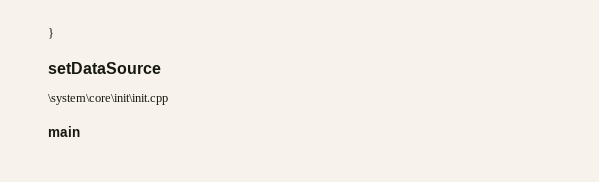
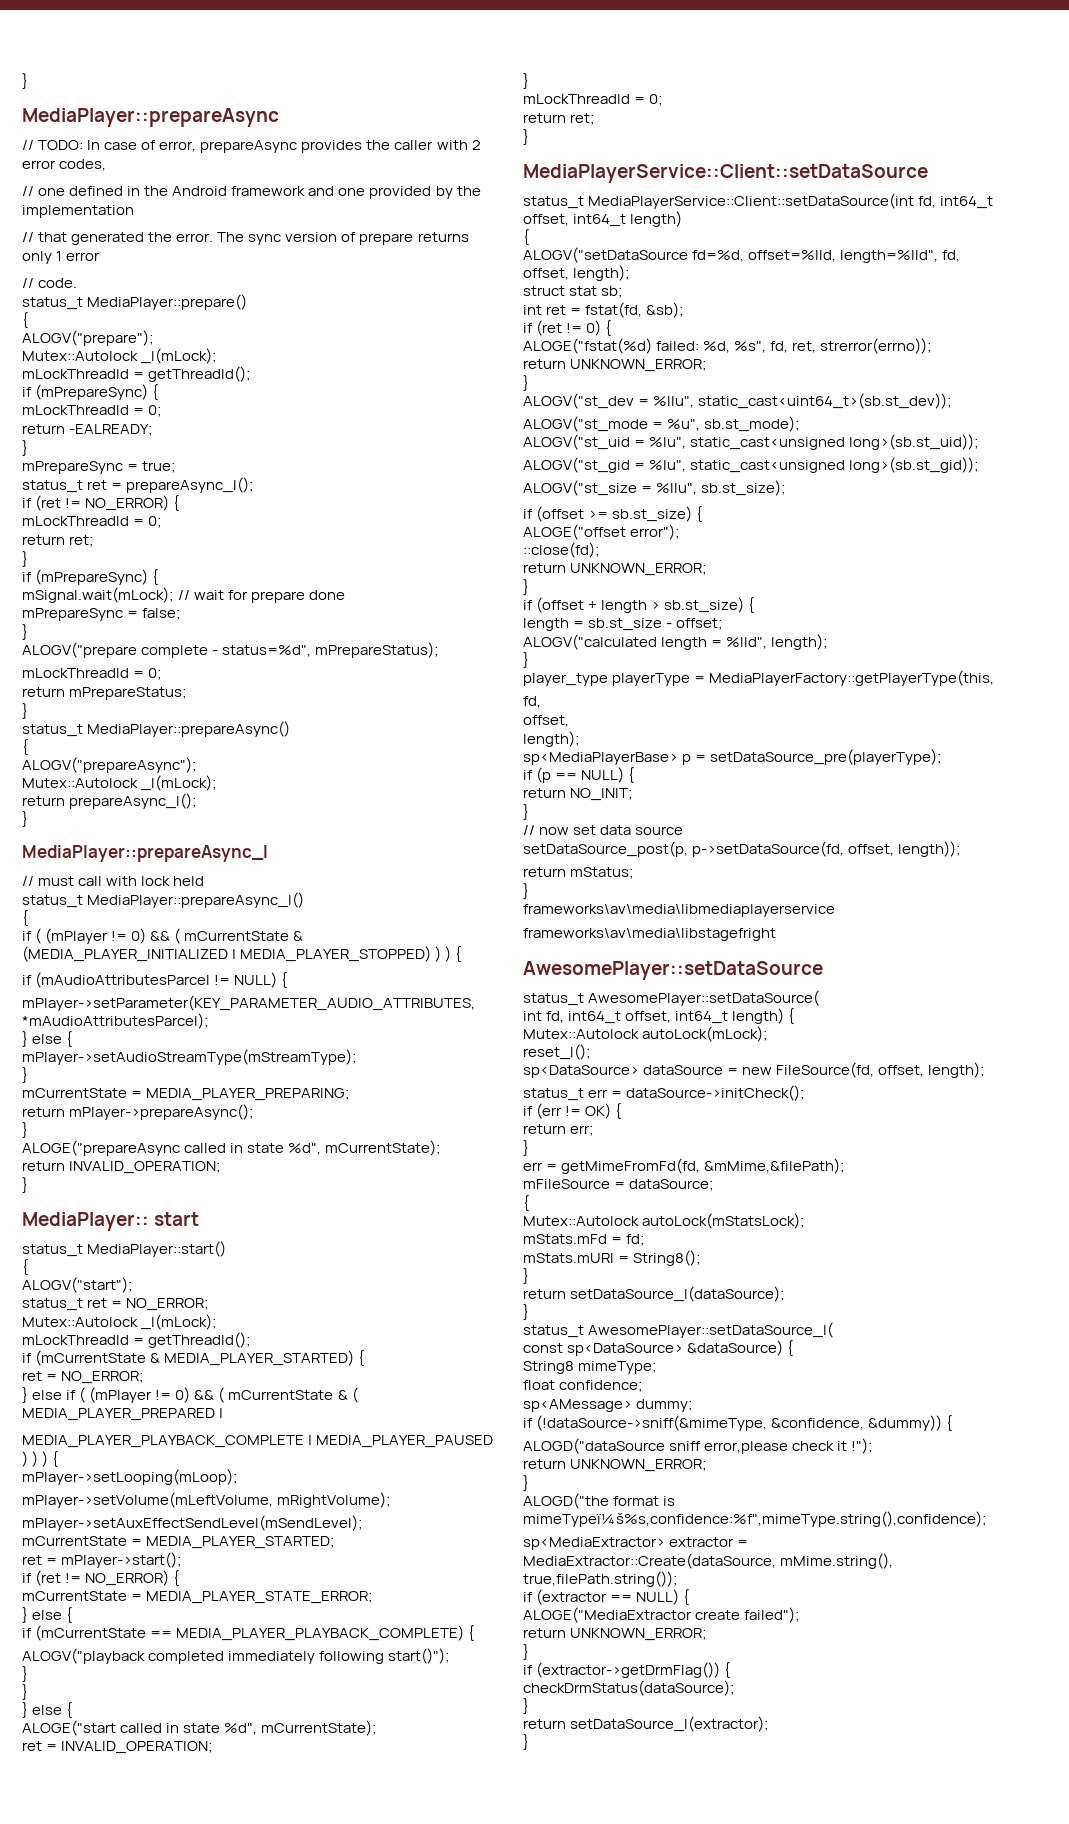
[48,28,54,39] [48,62,161,74] [48,94,168,105] [48,126,80,137] } // setDataSource // \system\core\init\init.cpp // main -> [22,73,28,89] [22,108,279,127] [22,140,481,153] [22,159,107,171] [22,186,481,199] [22,205,134,218] [22,232,469,245] [22,251,101,264] [22,278,78,288] [22,294,248,310] [22,312,28,328] [22,330,154,346] [22,348,218,364] [22,366,252,382] [22,384,159,400] [22,405,163,417] [22,424,154,436] [22,440,28,456] [22,461,177,474] [22,477,255,493] [22,495,180,511] [22,516,163,528] [22,535,95,547] [22,551,28,567] [22,569,159,585] [22,587,346,603] [22,608,182,621] [22,624,28,640] [22,642,440,658] [22,668,163,680] [22,687,188,700] [22,703,28,719] [22,721,291,737] [22,739,28,755] [22,757,197,773] [22,775,218,791] [22,793,198,809] [22,811,28,827] [22,845,268,862] [22,876,205,886] [22,892,305,908] [22,910,28,926] [22,928,304,944] [22,946,462,962] [22,972,288,988] [22,995,475,1011] [22,1013,209,1029] [22,1031,73,1047] [22,1049,357,1065] [22,1067,28,1083] [22,1088,351,1101] [22,1104,255,1120] [22,1122,28,1138] [22,1140,442,1156] [22,1161,222,1174] [22,1177,28,1193] [22,1212,200,1231] [22,1241,227,1257] [22,1259,28,1275] [22,1277,133,1293] [22,1298,210,1311] [22,1314,218,1330] [22,1332,252,1348] [22,1350,365,1366] [22,1371,145,1384] [22,1387,358,1403] [22,1408,224,1421] [22,1435,494,1448] [22,1451,59,1467] [22,1469,238,1485] [22,1492,392,1508] [22,1515,363,1531] [22,1536,336,1549] [22,1552,183,1568] [22,1570,180,1586] [22,1591,374,1604] [22,1607,73,1623] [22,1625,475,1641] [22,1648,451,1664] [22,1666,28,1682] [22,1684,28,1700] [22,1702,73,1718] [22,1720,378,1736] [22,1741,214,1754] [523,73,529,89] [523,94,664,106] [523,113,596,125] [523,129,529,145] [523,164,928,183] [523,193,994,209] [523,211,683,227] [523,229,529,245] [523,247,961,263] [523,265,631,281] [523,286,624,298] [523,302,685,318] [523,320,612,336] [523,338,933,354] [523,359,708,372] [523,375,529,391] [523,393,953,409] [523,416,801,432] [523,434,980,450] [523,457,980,473] [523,480,787,496] [523,506,703,522] [523,524,681,540] [523,542,600,558] [523,563,708,576] [523,579,529,595] [523,597,755,613] [523,618,724,631] [523,634,829,650] [523,652,529,668] [523,670,995,686] [523,696,541,708] [523,715,569,727] [523,731,580,747] [523,749,943,765] [523,767,635,783] [523,788,634,801] [523,804,529,820] [523,825,684,835] [523,841,962,857] [523,867,635,879] [523,883,529,899] [523,904,835,917] [523,928,776,941] [523,961,823,980] [523,990,820,1006] [523,1008,795,1024] [523,1026,769,1042] [523,1044,591,1060] [523,1062,986,1078] [523,1085,806,1101] [523,1103,622,1119] [523,1124,595,1136] [523,1140,529,1156] [523,1158,846,1174] [523,1179,715,1191] [523,1195,529,1211] [523,1213,806,1229] [523,1234,646,1246] [523,1250,702,1266] [523,1268,529,1284] [523,1286,786,1302] [523,1304,529,1320] [523,1322,834,1338] [523,1340,794,1356] [523,1361,658,1374] [523,1380,644,1392] [523,1399,694,1412] [523,1415,953,1431] [523,1438,874,1454] [523,1459,708,1472] [523,1475,529,1491] [523,1493,676,1509] [523,1511,987,1527] [523,1537,749,1550] [523,1553,894,1569] [523,1571,678,1587] [523,1589,690,1605] [523,1607,801,1623] [523,1628,708,1641] [523,1644,529,1660] [523,1662,731,1678] [523,1680,735,1696] [523,1698,529,1714] [523,1716,770,1732] [523,1734,529,1750] } // MediaPlayer::prepareAsync // // TODO: In case of error, prepareAsync provides the caller with 2 error codes, // // one defined in the Android framework and one provided by the implementation // // that generated the error. The sync version of prepare returns only 1 error // // code. // status_t MediaPlayer::prepare() // { // ALOGV("prepare"); // Mutex::Autolock _l(mLock); // mLockThreadId = getThreadId(); // if (mPrepareSync) { // mLockThreadId = 0; // return -EALREADY; // } // mPrepareSync = true; // status_t ret = prepareAsync_l(); // if (ret != NO_ERROR) { // mLockThreadId = 0; // return ret; // } // if (mPrepareSync) { // mSignal.wait(mLock); // wait for prepare done // mPrepareSync = false; // } // ALOGV("prepare complete - status=%d", mPrepareStatus); // mLockThreadId = 0; // return mPrepareStatus; // } // status_t MediaPlayer::prepareAsync() // { // ALOGV("prepareAsync"); // Mutex::Autolock _l(mLock); // return prepareAsync_l(); // } // MediaPlayer::prepareAsync_l // // must call with lock held // status_t MediaPlayer::prepareAsync_l() // { // if ( (mPlayer != 0) && ( mCurrentState & (MEDIA_PLAYER_INITIALIZED | MEDIA_PLAYER_STOPPED) ) ) { // if (mAudioAttributesParcel != NULL) { // mPlayer->setParameter(KEY_PARAMETER_AUDIO_ATTRIBUTES, *mAudioAttributesParcel); // } else { // mPlayer->setAudioStreamType(mStreamType); // } // mCurrentState = MEDIA_PLAYER_PREPARING; // return mPlayer->prepareAsync(); // } // ALOGE("prepareAsync called in state %d", mCurrentState); // return INVALID_OPERATION; // } // MediaPlayer:: start // status_t MediaPlayer::start() // { // ALOGV("start"); // status_t ret = NO_ERROR; // Mutex::Autolock _l(mLock); // mLockThreadId = getThreadId(); // if (mCurrentState & MEDIA_PLAYER_STARTED) { // ret = NO_ERROR; // } else if ( (mPlayer != 0) && ( mCurrentState & ( MEDIA_PLAYER_PREPARED | // MEDIA_PLAYER_PLAYBACK_COMPLETE | MEDIA_PLAYER_PAUSED ) ) ) { // mPlayer->setLooping(mLoop); // mPlayer->setVolume(mLeftVolume, mRightVolume); // mPlayer->setAuxEffectSendLevel(mSendLevel); // mCurrentState = MEDIA_PLAYER_STARTED; // ret = mPlayer->start(); // if (ret != NO_ERROR) { // mCurrentState = MEDIA_PLAYER_STATE_ERROR; // } else { // if (mCurrentState == MEDIA_PLAYER_PLAYBACK_COMPLETE) { // ALOGV("playback completed immediately following start()"); // } // } // } else { // ALOGE("start called in state %d", mCurrentState); // ret = INVALID_OPERATION; // } // mLockThreadId = 0; // return ret; // } // MediaPlayerService::Client::setDataSource // status_t MediaPlayerService::Client::setDataSource(int fd, int64_t offset, int64_t length) // { // ALOGV("setDataSource fd=%d, offset=%lld, length=%lld", fd, offset, length); // struct stat sb; // int ret = fstat(fd, &sb); // if (ret != 0) { // ALOGE("fstat(%d) failed: %d, %s", fd, ret, strerror(errno)); // return UNKNOWN_ERROR; // } // ALOGV("st_dev = %llu", static_cast<uint64_t>(sb.st_dev)); // ALOGV("st_mode = %u", sb.st_mode); // ALOGV("st_uid = %lu", static_cast<unsigned long>(sb.st_uid)); // ALOGV("st_gid = %lu", static_cast<unsigned long>(sb.st_gid)); // ALOGV("st_size = %llu", sb.st_size); // if (offset >= sb.st_size) { // ALOGE("offset error"); // ::close(fd); // return UNKNOWN_ERROR; // } // if (offset + length > sb.st_size) { // length = sb.st_size - offset; // ALOGV("calculated length = %lld", length); // } // player_type playerType = MediaPlayerFactory::getPlayerType(this, // fd, // offset, // length); // sp<MediaPlayerBase> p = setDataSource_pre(playerType); // if (p == NULL) { // return NO_INIT; // } // // now set data source // setDataSource_post(p, p->setDataSource(fd, offset, length)); // return mStatus; // } // frameworks\av\media\libmediaplayerservice // frameworks\av\media\libstagefright // AwesomePlayer::setDataSource // status_t AwesomePlayer::setDataSource( // int fd, int64_t offset, int64_t length) { // Mutex::Autolock autoLock(mLock); // reset_l(); // sp<DataSource> dataSource = new FileSource(fd, offset, length); // status_t err = dataSource->initCheck(); // if (err != OK) { // return err; // } // err = getMimeFromFd(fd, &mMime,&filePath); // mFileSource = dataSource; // { // Mutex::Autolock autoLock(mStatsLock); // mStats.mFd = fd; // mStats.mURI = String8(); // } // return setDataSource_l(dataSource); // } // status_t AwesomePlayer::setDataSource_l( // const sp<DataSource> &dataSource) { // String8 mimeType; // float confidence; // sp<AMessage> dummy; // if (!dataSource->sniff(&mimeType, &confidence, &dummy)) { // ALOGD("dataSource sniff error,please check it !"); // return UNKNOWN_ERROR; // } // ALOGD("the format is mimeTypeï¼š%s,confidence:%f",mimeType.string(),confidence); // sp<MediaExtractor> extractor = MediaExtractor::Create(dataSource, mMime.string(), true,filePath.string()); // if (extractor == NULL) { // ALOGE("MediaExtractor create failed"); // return UNKNOWN_ERROR; // } // if (extractor->getDrmFlag()) { // checkDrmStatus(dataSource); // } // return setDataSource_l(extractor); // }

